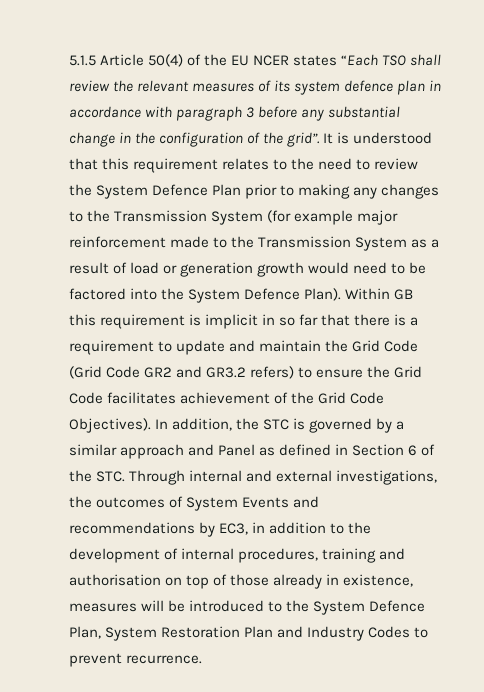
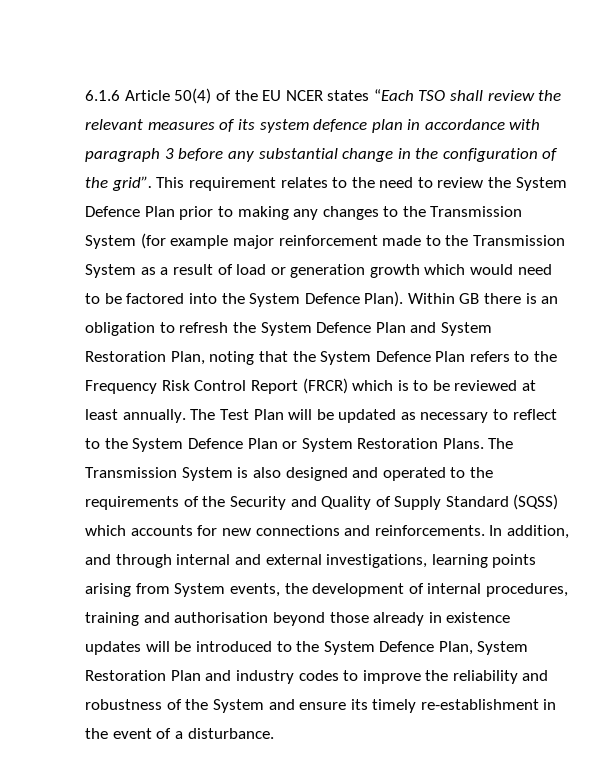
[68,55,96,66] 5.1.5 -> [85,90,121,101] 6.1.6
[323,132,433,144] [68,158,129,170] It is understood that this -> [156,177,185,188] This
(304, 269) none -> [424,264,466,275] which
[68,314,419,329] [68,340,419,355] [68,366,423,379] [68,392,385,404] [68,418,405,433] [68,444,436,459] [68,470,438,485] [68,496,319,511] [68,522,344,537] this requirement is implicit in so far that there is a requirement to update and maintain the Grid Code (Grid Code GR2 and GR3.2 refers) to ensure the Grid Code facilitates achievement of the Grid Code Objectives). In addition, the STC is governed by a similar approach and Panel as defined in Section 6 of the STC. Through internal and external investigations, the outcomes of System Events and recommendations by EC3, in addition to -> [484,293,559,304] [85,322,492,336] [85,351,558,365] [85,378,537,394] [85,409,557,423] [85,438,514,452] [85,467,493,481] [85,494,559,510] [85,525,569,539] [85,554,537,568] [85,583,280,597] there is an obligation to refresh the System Defence Plan and System Restoration Plan, noting that the System Defence Plan refers to the Frequency Risk Control Report (FRCR) which is to be reviewed at least annually. The Test Plan will be updated as necessary to reflect to the System Defence Plan or System Restoration Plans. The Transmission System is also designed and operated to the requirements of the Security and Quality of Supply Standard (SQSS) which accounts for new connections and reinforcements. In addition, and through internal and external investigations, learning points arising from System events,
[164,574,227,589] on top of -> [272,612,325,626] beyond
[343,574,414,587] [68,603,137,612] existence, measures -> [446,612,511,623] [85,641,142,655] existence updates
[306,626,429,641] [68,653,202,667] Industry Codes to prevent recurrence. -> [235,670,549,684] [85,699,557,713] [85,728,274,739] industry codes to improve the reliability and robustness of the System and ensure its timely re-establishment in the event of a disturbance.

